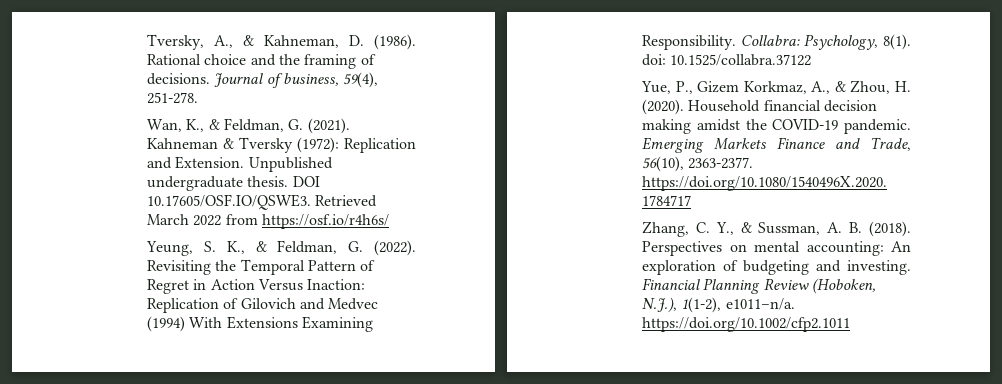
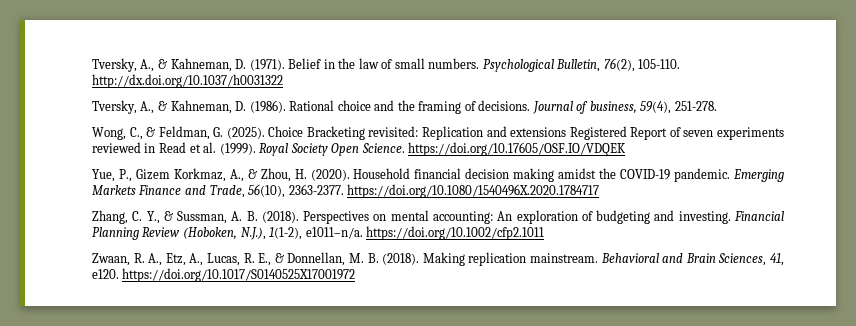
[147,34,365,50] Tversky, A., & Kahneman, D. -> [91,58,681,72] [91,74,283,88] [91,100,247,114] Tversky, A., & Kahneman, D. (1971). Belief in the law of small numbers. Psychological Bulletin, 76(2), 105-110. http://dx.doi.org/10.1037/h0031322 // Tversky, A., & Kahneman, D.
[147,118,350,134] [147,137,416,153] [147,156,333,172] [147,176,320,191] [147,194,378,210] [147,214,390,229] [146,240,416,256] [147,259,376,275] [147,279,366,294] [147,298,379,313] [147,316,374,332] [642,34,911,50] [642,54,812,66] Wan, K., & Feldman, G. (2021). Kahneman & Tversky (1972): Replication and Extension. Unpublished undergraduate thesis. DOI 10.17605/OSF.IO/QSWE3. Retrieved March 2022 from https://osf.io/r4h6s/ // Yeung, S. K., & Feldman, G. (2022). Revisiting the Temporal Pattern of Regret in Action Versus Inaction: Replication of Gilovich and Medvec (1994) With Extensions Examining Responsibility. Collabra: Psychology, 8(1). doi: 10.1525/collabra.37122 -> [91,126,785,140] [91,142,627,156] Wong, C., & Feldman, G. (2025). Choice Bracketing revisited: Replication and extensions Registered Report of seven experiments reviewed in Read et al. (1999). Royal Society Open Science. https://doi.org/10.17605/OSF.IO/VDQEK
(851, 324) none -> [91,252,784,266] [91,268,356,282] // Zwaan, R. A., Etz, A., Lucas, R. E., & Donnellan, M. B. (2018). Making replication mainstream. Behavioral and Brain Sciences, 41, e120. https://doi.org/10.1017/S0140525X17001972

